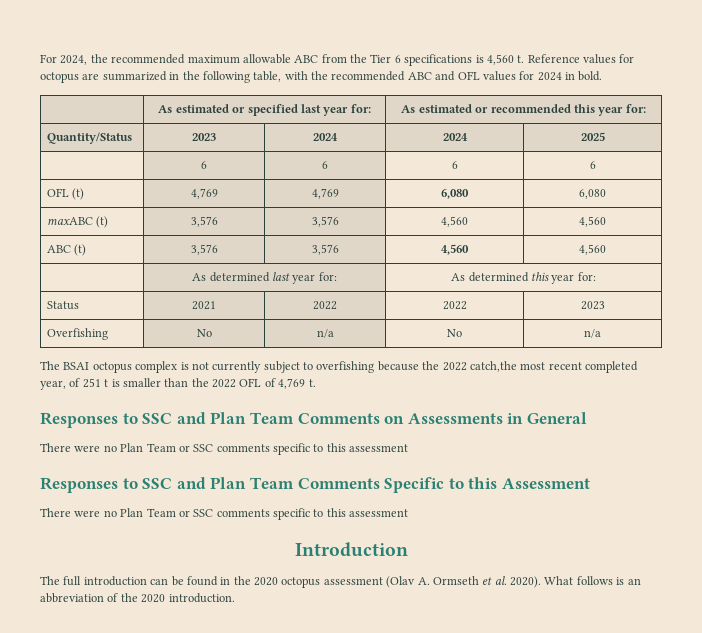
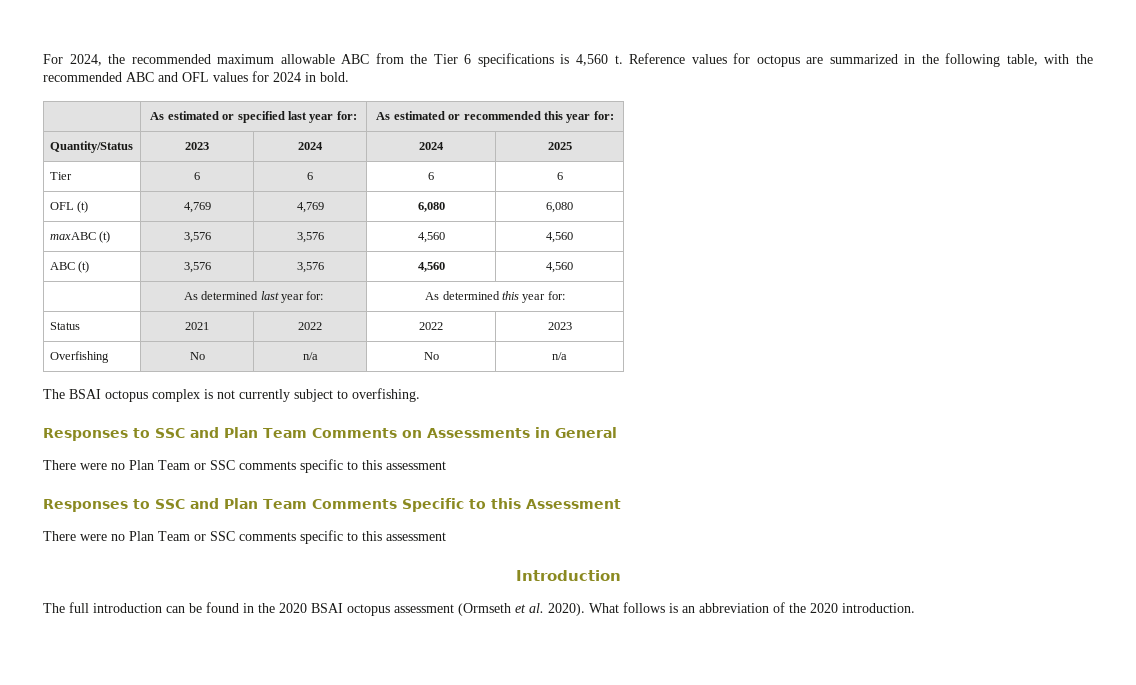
(605, 136) none -> [49,172,72,180] Tier
[316,361,638,373] [40,378,316,390] overfishing because the 2022 catch,the most recent completed year, of 251 t is smaller than the 2022 OFL of 4,769 t. -> [352,388,420,402] overfishing.
(278, 581) none -> [311,603,343,613] BSAI
[386,576,479,588] (Olav A. Ormseth -> [458,603,511,616] (Ormseth

